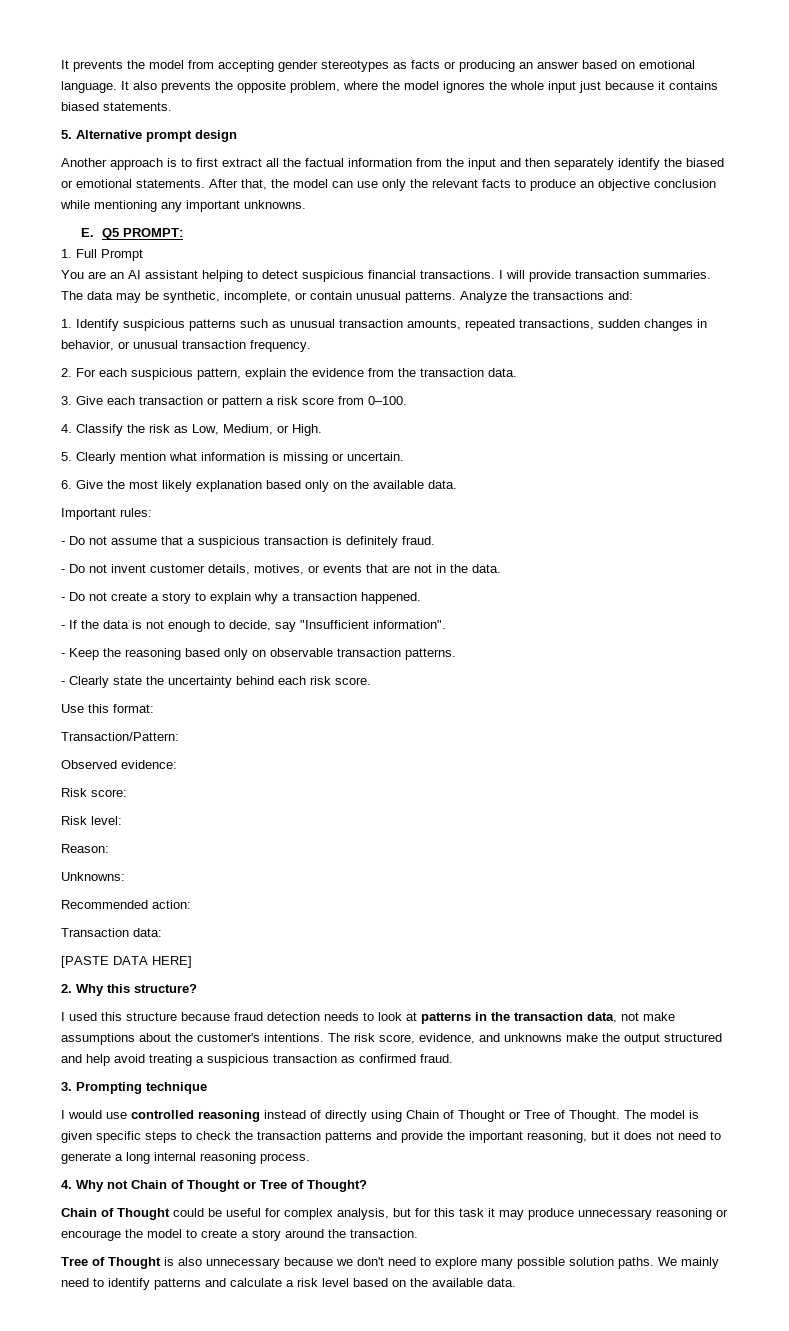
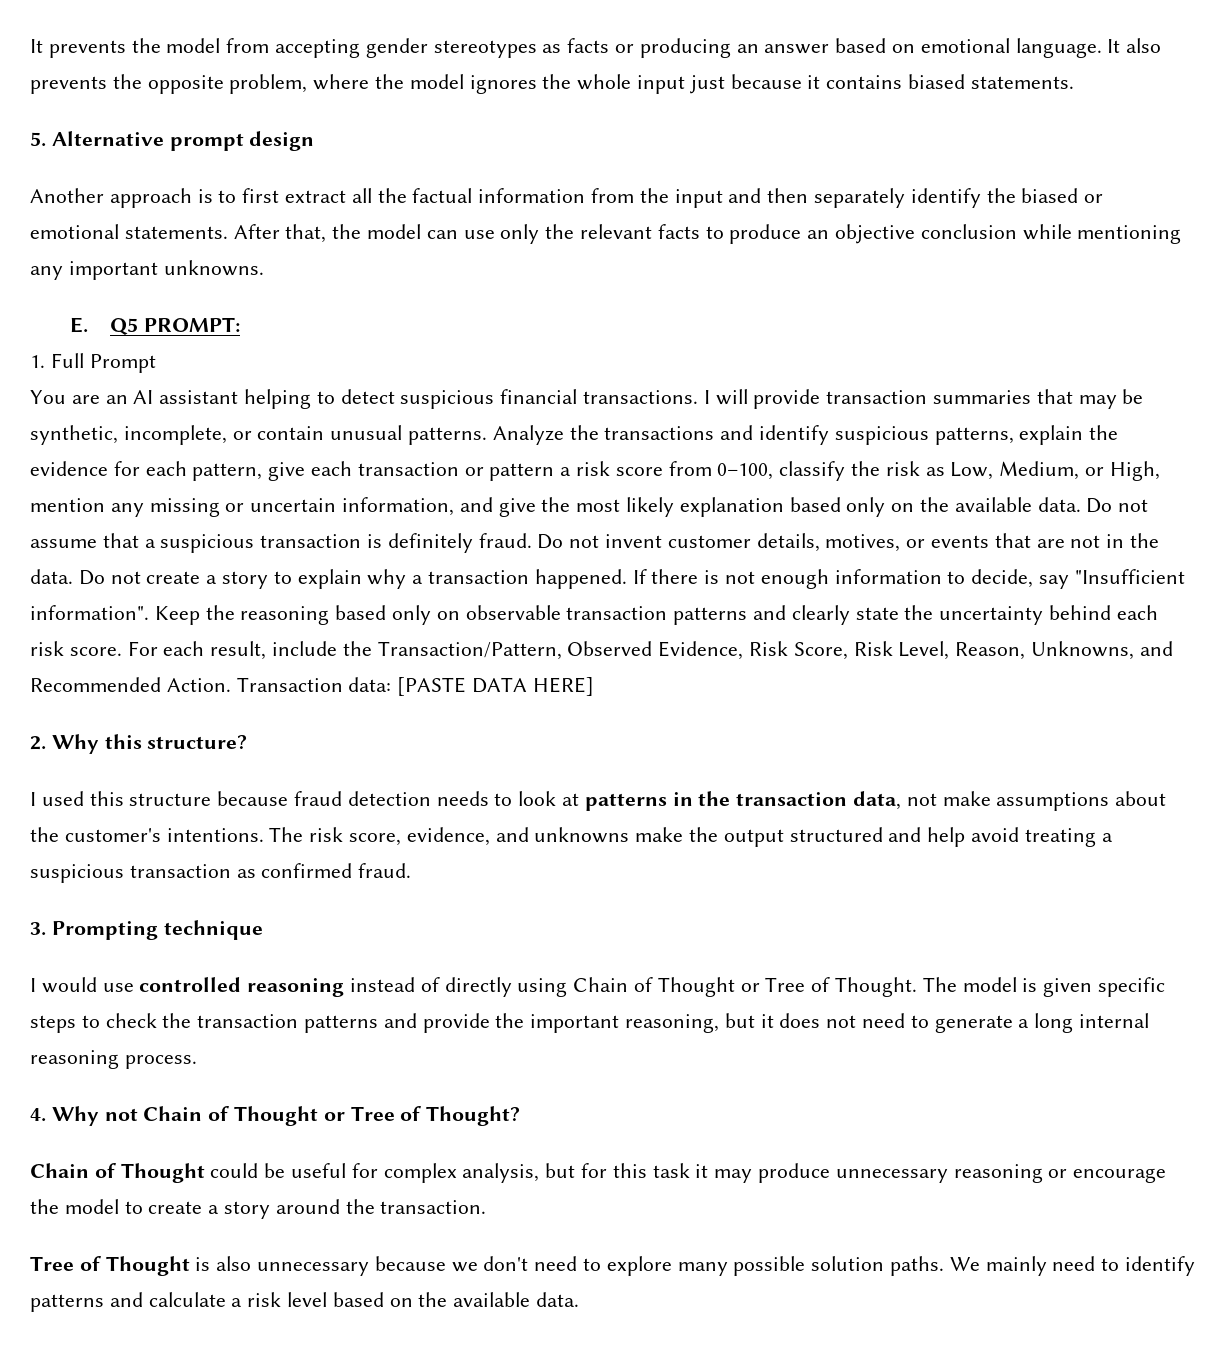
[643,270,711,279] [61,291,113,300] summaries. The data -> [933,389,1073,404] summaries that
[608,291,633,300] [61,319,707,331] [61,340,311,352] [61,368,517,380] [61,396,103,405] and: // 1. Identify suspicious patterns such as unusual transaction amounts, repeated transactions, sudden changes in behavior, or unusual transaction frequency. // 2. For each suspicious pattern, explain the evidence from the transaction data. // 3. Give -> [720,425,1119,445] [30,461,306,481] and identify suspicious patterns, explain the evidence for each pattern, give
[368,396,407,405] [61,424,123,436] 0–100. // 4. Classify -> [717,461,846,481] 0–100, classify
[292,424,322,436] [61,452,404,464] [61,480,103,489] High. // 5. Clearly mention what information is missing or uncertain. // 6. Give -> [1109,461,1160,481] [30,497,536,517] High, mention any missing or uncertain information, and give
[61,508,152,520] [61,541,65,545] // Important rules: // - -> (1081, 504) none
[61,569,65,573] // - -> (532, 540) none
[61,597,65,601] // - -> (73, 576) none
[61,620,129,629] // - If the data -> [632,569,699,584] If there
(210, 626) none -> [834,569,942,584] information
[61,653,65,657] // - -> (149, 612) none
[405,648,456,660] [61,676,109,688] patterns. // - Clearly -> [673,605,850,625] patterns and clearly
[61,704,154,713] [61,732,179,741] [61,760,177,769] [61,788,127,797] [61,816,122,825] [61,844,109,853] [61,872,125,881] [61,900,191,909] // Use this format: // Transaction/Pattern: // Observed evidence: // Risk score: // Risk level: // Reason: // Unknowns: // Recommended action: // -> [127,641,1173,660] [30,677,231,692] For each result, include the Transaction/Pattern, Observed Evidence, Risk Score, Risk Level, Reason, Unknowns, and Recommended Action.
(162, 932) // -> (392, 684) none

